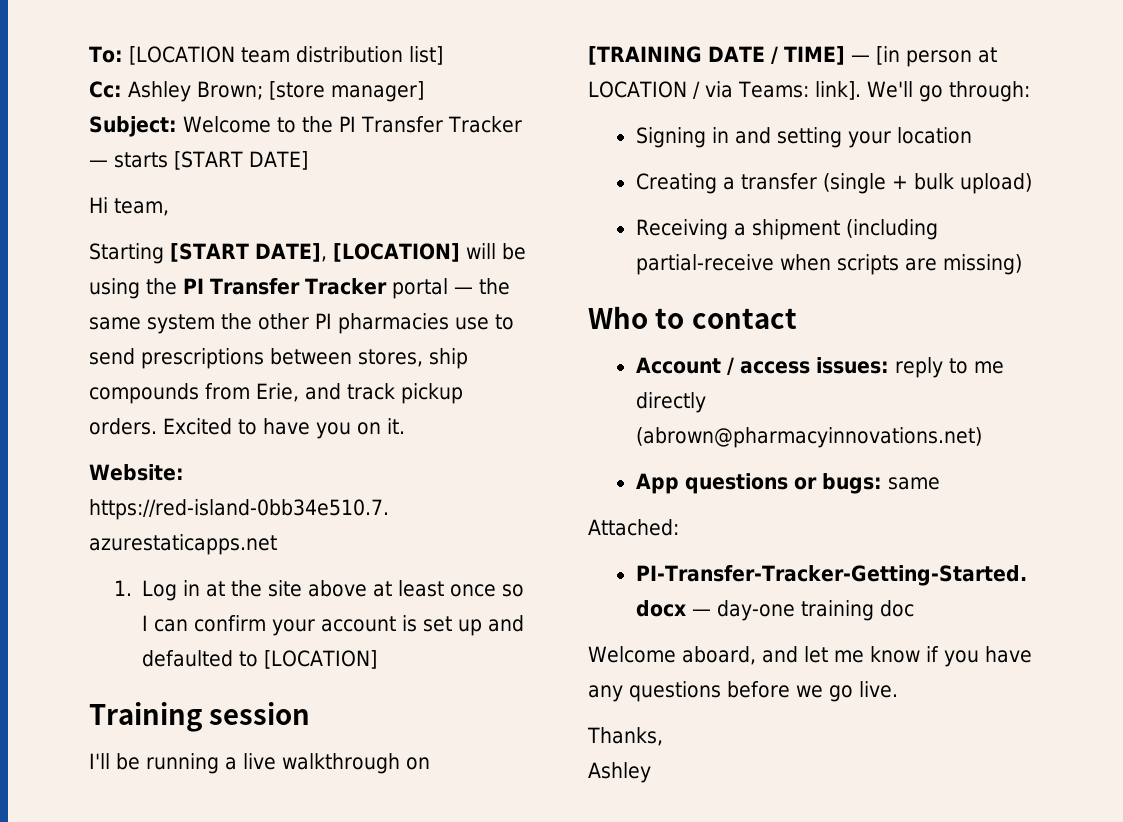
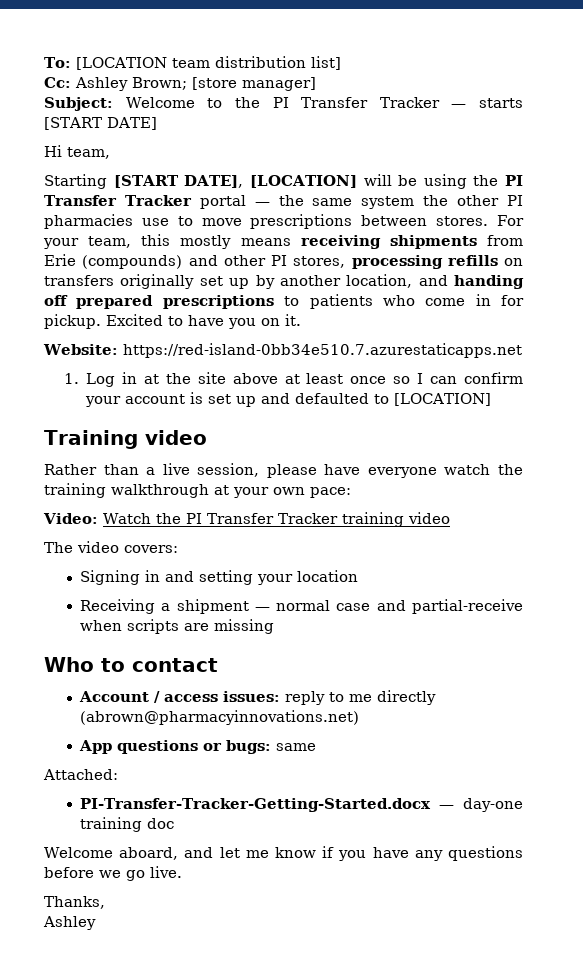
[89,348,135,365] send -> [201,218,242,226] move
[358,348,468,369] [89,383,463,404] [89,418,157,435] stores, ship compounds from Erie, and track pickup orders. -> [436,215,524,226] [43,234,523,249] [44,254,523,269] [44,274,524,289] [44,294,524,309] [44,314,101,329] stores. For your team, this mostly means receiving shipments from Erie (compounds) and other PI stores, processing refills on transfers originally set up by another location, and handing off prepared prescriptions to patients who come in for pickup.
[209,702,311,725] [89,753,430,774] [588,46,997,67] [588,81,1030,102] session // I'll be running a live walkthrough on [TRAINING DATE / TIME] — [in person at LOCATION / via Teams: link]. We'll go through: -> [144,430,207,445] [44,463,523,478] [44,483,351,498] [43,512,450,527] [44,541,178,553] video // Rather than a live session, please have everyone watch the training walkthrough at your own pace: // Video: Watch the PI Transfer Tracker training video // The video covers:
[635,173,1032,194] // Creating a transfer (single + bulk upload) -> (359, 576) none
[845,219,938,240] (including -> [254,600,406,611] — normal case and
[942,254,1022,275] missing) -> [214,619,275,634] missing

